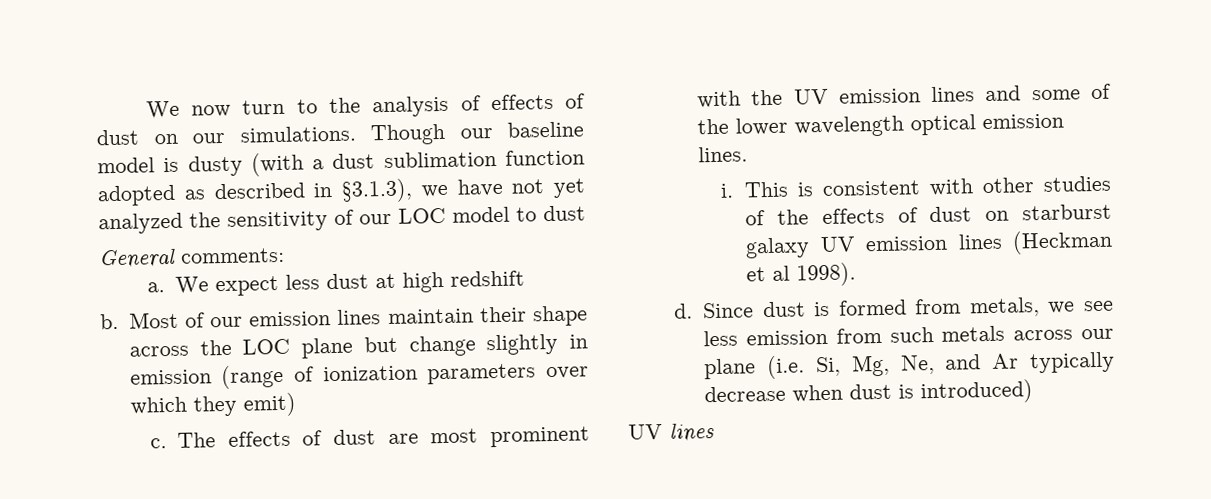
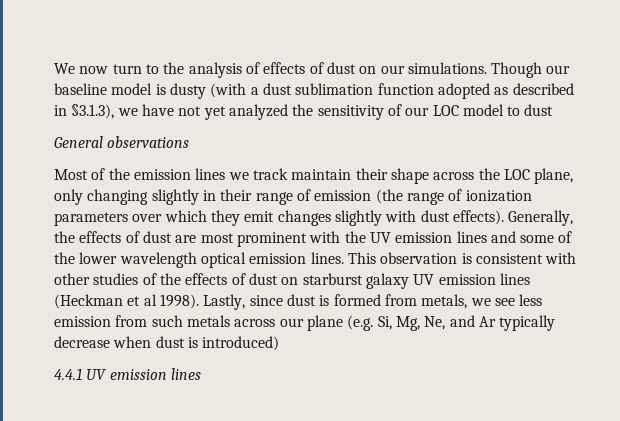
[180,247,285,264] [147,270,526,297] [100,313,119,330] comments: // a. We expect less dust at high redshift // b. -> [107,136,190,148] observations //
[210,309,382,328] our emission lines -> [108,168,288,180] the emission lines we track
[301,333,588,359] [129,364,285,390] plane but change slightly in emission (range -> [534,168,574,184] [54,189,444,205] plane, only changing slightly in their range of emission (the range
[242,392,296,417] [150,432,217,449] emit) // c. The -> [244,210,574,226] [54,231,75,243] emit changes slightly with dust effects). Generally, the
[719,181,790,198] // i. This -> [347,252,458,264] This observation
[674,302,755,319] // d. Since -> [203,294,283,310] Lastly, since
[766,355,806,380] (i.e. -> [347,315,374,331] (e.g.
[628,423,663,440] UV -> [54,368,167,380] 4.4.1 UV emission

